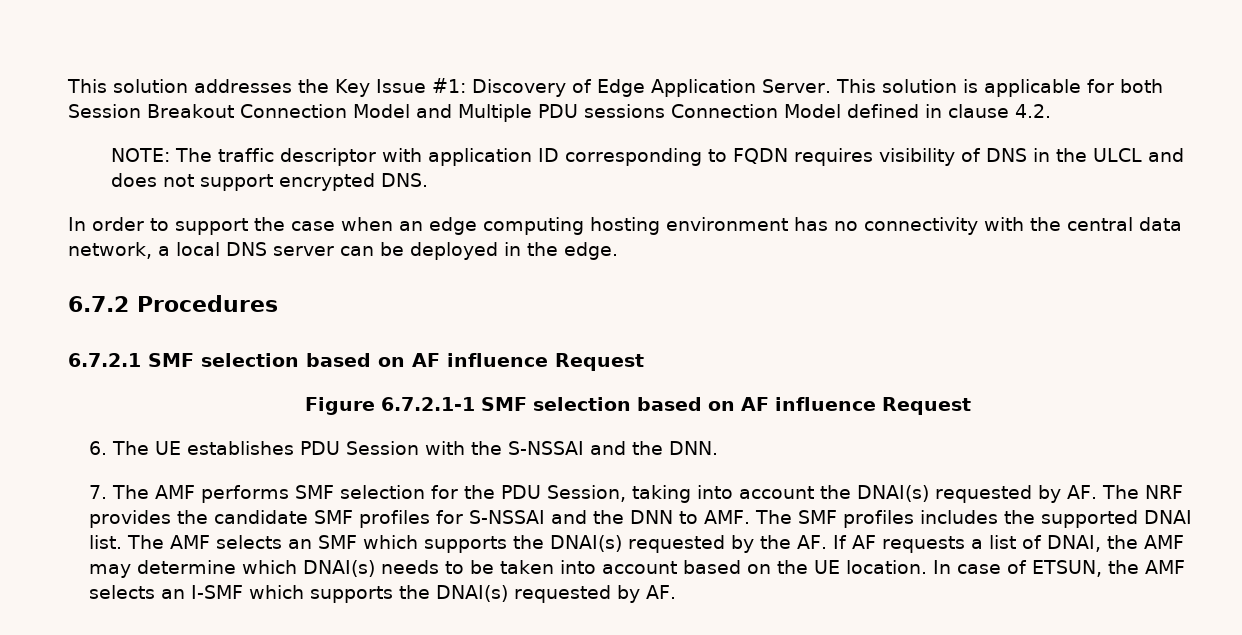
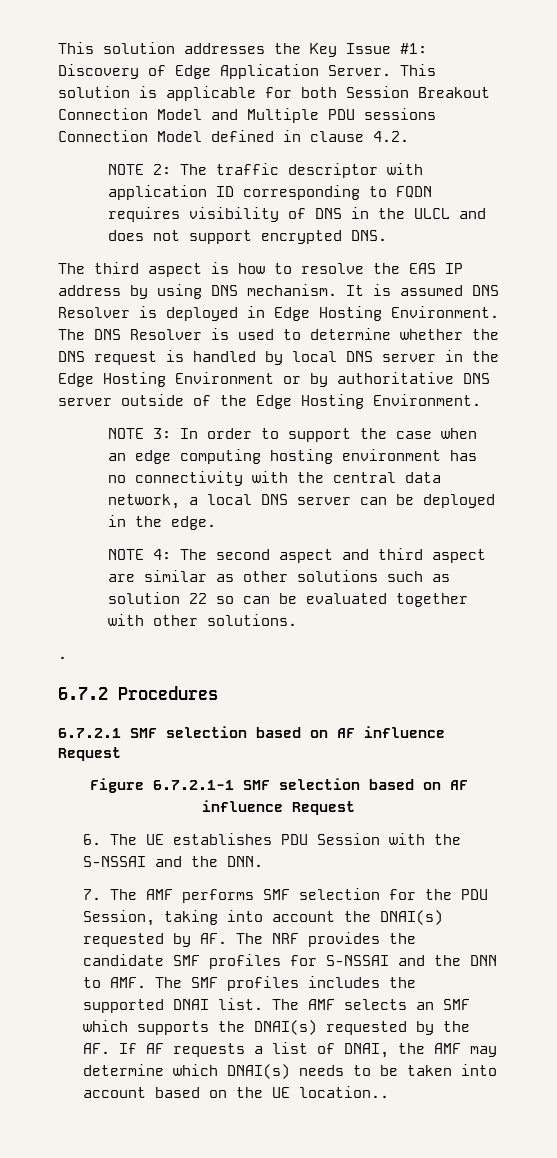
[110,148,170,162] NOTE: -> [107,164,171,175] NOTE 2:
(428, 180) none -> [58,262,463,277] [58,284,499,299] [58,306,499,321] [58,328,499,340] [58,350,499,365] [58,372,490,387] [58,394,481,409] [107,428,171,439] The third aspect is how to resolve the EAS IP address by using DNS mechanism. It is assumed DNS Resolver is deployed in Edge Hosting Environment. The DNS Resolver is used to determine whether the DNS request is handled by local DNS server in the Edge Hosting Environment or by authoritative DNS server outside of the Edge Hosting Environment. // NOTE 3:
(618, 251) none -> [107,548,486,563] [107,570,450,582] [107,592,468,607] [107,614,297,626] [58,656,67,659] // NOTE 4: The second aspect and third aspect are similar as other solutions such as solution 22 so can be evaluated together with other solutions. // .
[846,560,1186,577] [89,585,677,603] location. In case of ETSUN, the AMF selects an I-SMF which supports the DNAI(s) requested by AF. -> [298,1086,389,1098] location..

